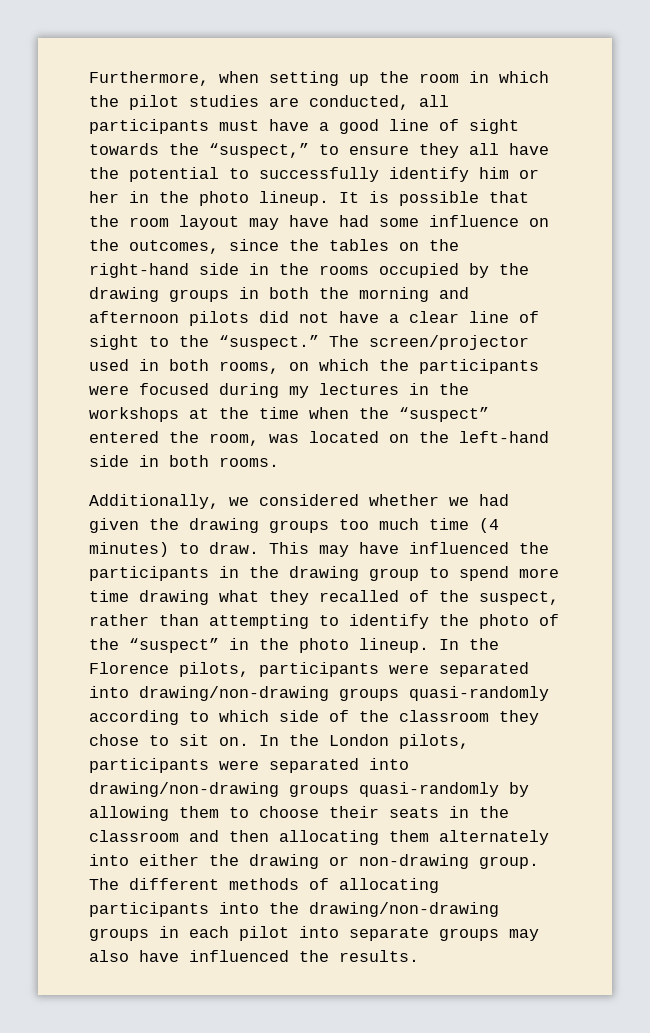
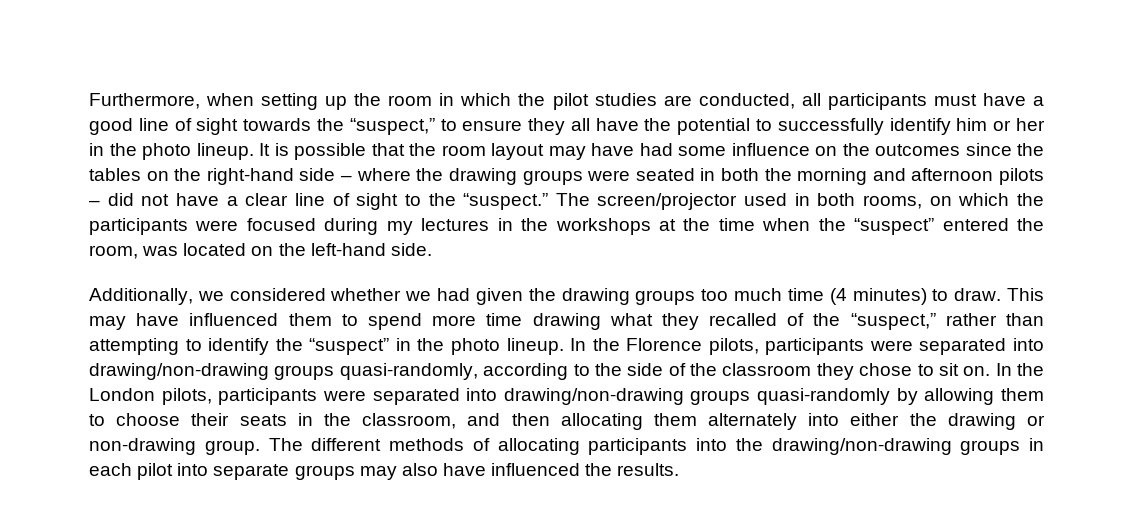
[129,240,219,254] outcomes, -> [875,144,960,156] outcomes
[249,263,529,278] [89,287,229,302] in the rooms occupied by the drawing groups -> [341,168,695,185] – where the drawing groups were seated
(249, 318) none -> [89,200,100,206] –
[89,455,279,467] side in both rooms. -> [390,243,432,256] side.
[519,542,549,554] [89,566,419,581] the participants in the drawing group -> [288,313,332,326] them
[479,591,559,605] suspect, -> [850,313,936,330] “suspect,”
[479,614,559,629] [89,638,119,650] photo of the -> (303, 344) none
[409,686,549,701] quasi-randomly -> [339,363,478,380] quasi-randomly,
[219,710,269,722] which -> [594,363,622,376] the
[89,830,179,842] classroom -> [362,413,457,429] classroom,

